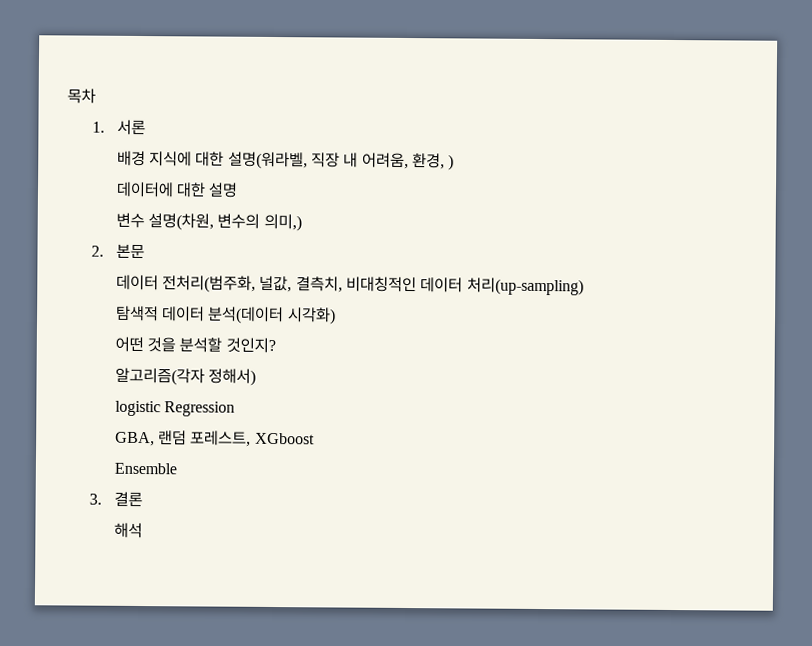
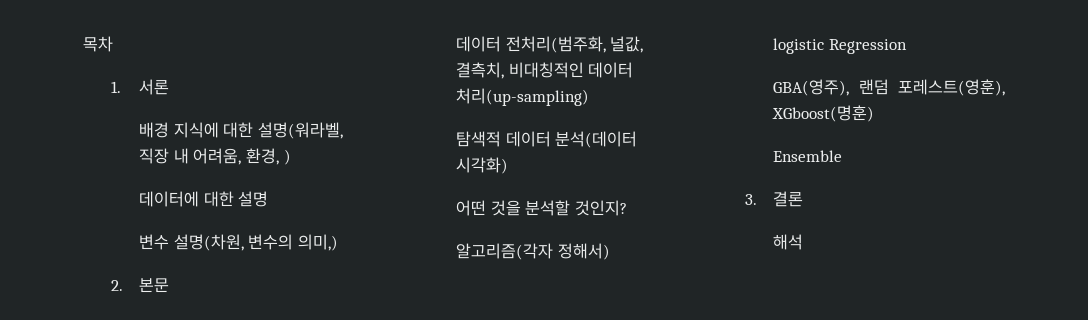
[114,430,315,447] GBA, 랜덤 포레스트, XGboost -> [773,79,1005,96] [772,105,875,122] GBA(영주), 랜덤 포레스트(영훈), XGboost(명훈)

